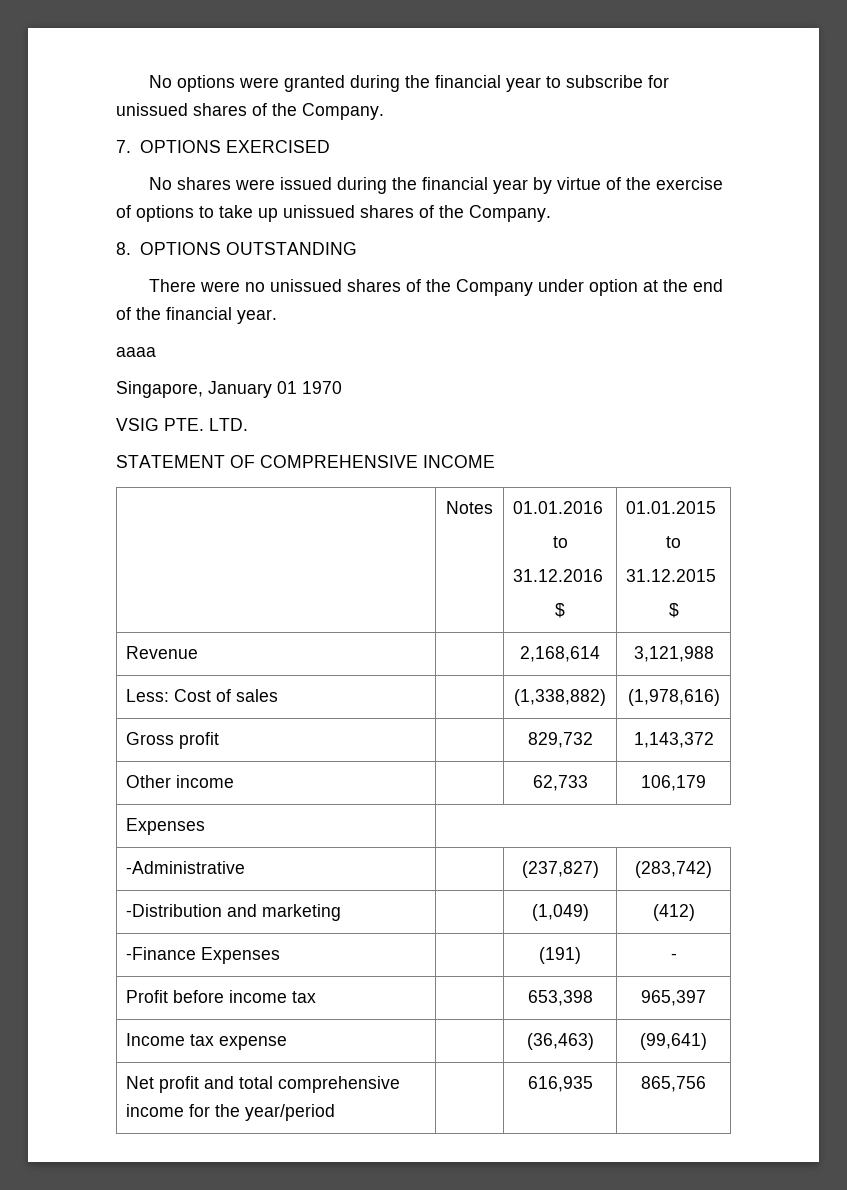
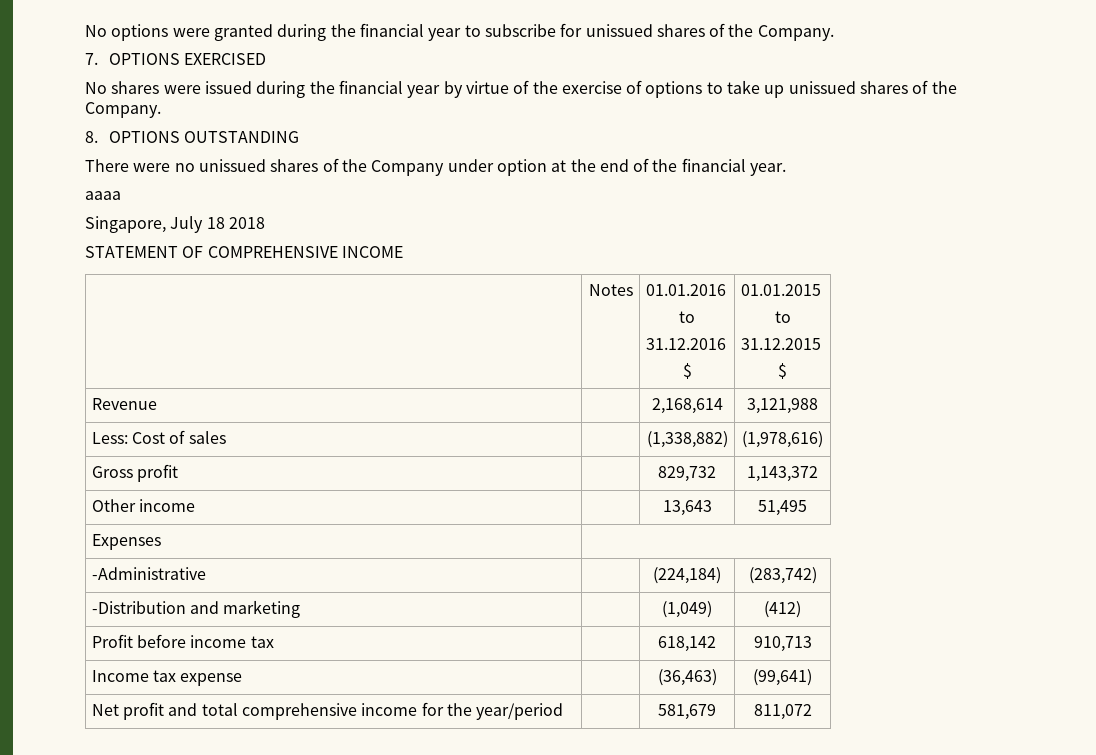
[208,381,342,398] [116,418,248,431] January 01 1970 // VSIG PTE. LTD. -> [170,216,265,233] July 18 2018
[532,775,588,791] [641,775,706,791] 62,733 | 106,179 -> [662,500,712,516] [758,500,807,516] 13,643 | 51,495
[521,861,599,878] (237,827) -> [653,567,721,584] (224,184)
[126,947,281,964] [539,947,581,964] [670,953,677,960] // -Finance Expenses | | (191) | - -> (801, 609) none
[527,990,593,1006] [641,990,706,1006] 653,398 | 965,397 -> [658,636,716,652] [753,636,812,652] 618,142 | 910,713
[527,1076,593,1092] [641,1076,706,1092] 616,935 | 865,756 -> [658,704,716,720] [753,704,812,720] 581,679 | 811,072

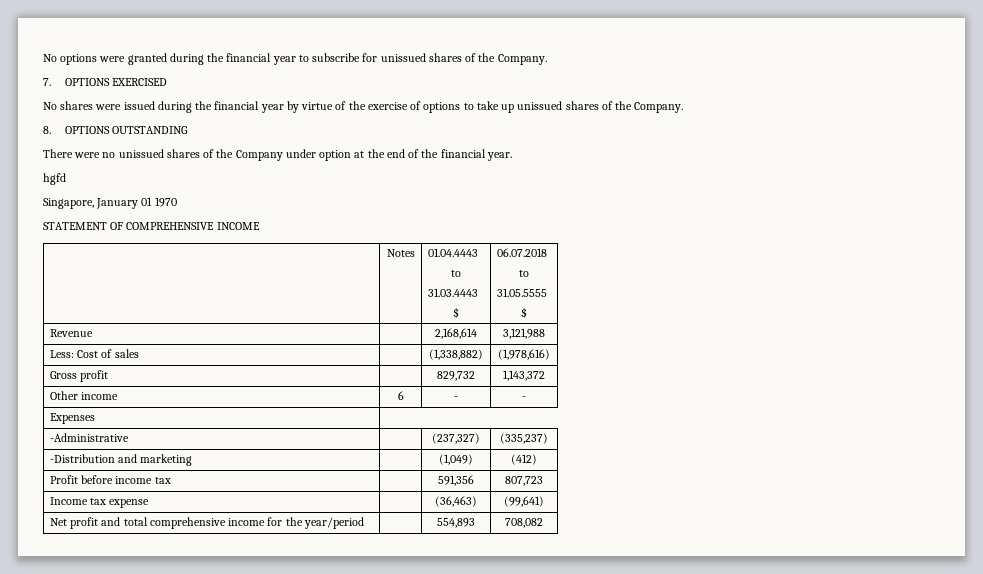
[85,191,121,200] aaaa -> [43,173,66,185] hgfd
[170,216,265,233] July 18 2018 -> [96,197,177,209] January 01 1970
[645,284,726,296] [679,311,695,323] [645,338,726,350] 01.01.2016 // to // 31.12.2016 -> [427,248,478,257] [451,270,461,277] [427,288,478,297] 01.04.4443 // to // 31.03.4443
[740,284,821,296] [774,311,791,323] [740,338,821,350] 01.01.2015 // to // 31.12.2015 -> [496,248,547,257] [519,270,529,277] [496,288,547,297] 06.07.2018 // to // 31.05.5555
[662,500,712,516] [758,500,807,516] | 13,643 | 51,495 -> [397,391,404,400] [454,396,458,400] [522,396,526,400] 6 | - | -
[653,567,721,584] [748,567,817,584] (224,184) | (283,742) -> [432,433,480,444] [500,433,548,444] (237,327) | (335,237)
[658,636,716,652] [753,636,812,652] 618,142 | 910,713 -> [438,475,474,486] [505,476,543,486] 591,356 | 807,723
[658,704,716,720] [753,704,812,720] 581,679 | 811,072 -> [437,518,475,528] [505,518,543,528] 554,893 | 708,082

